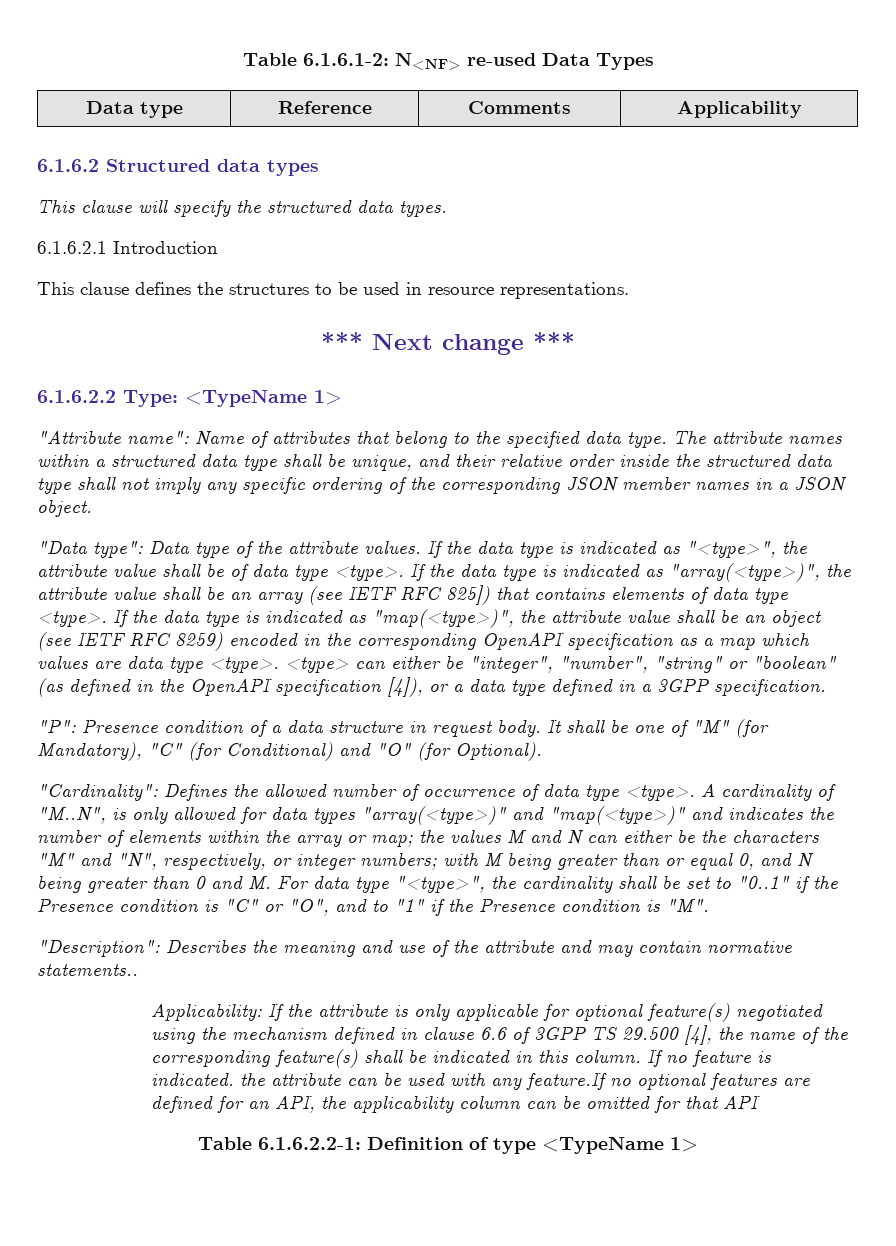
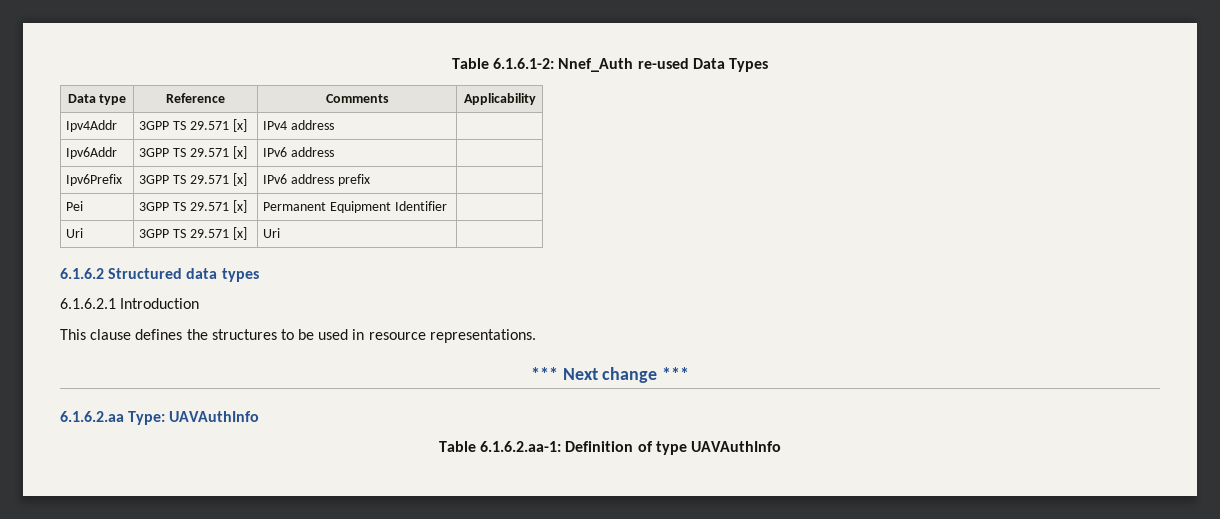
[394,53,461,71] N<NF> -> [558,58,634,72] Nnef_Auth
[37,159,319,176] [37,199,447,217] // 6.1.6.2 Structured data types // This clause will specify the structured data types. -> [66,120,118,132] [139,119,247,132] [263,120,335,130] [66,147,118,159] [139,146,247,159] [263,147,335,157] [66,174,123,186] [139,173,247,186] [263,174,370,186] [66,201,84,211] [139,200,247,213] [263,201,447,213] [66,228,84,238] [139,227,247,240] [263,228,281,238] [60,268,259,282] // Ipv4Addr | 3GPP TS 29.571 [x] | IPv4 address | // Ipv6Addr | 3GPP TS 29.571 [x] | IPv6 address | // Ipv6Prefix | 3GPP TS 29.571 [x] | IPv6 address prefix | // Pei | 3GPP TS 29.571 [x] | Permanent Equipment Identifier | // Uri | 3GPP TS 29.571 [x] | Uri | // 6.1.6.2 Structured data types
[37,390,342,407] [37,430,842,448] [37,453,833,471] [37,476,847,494] [37,499,92,517] [37,540,807,558] [37,563,851,582] [37,585,788,605] [37,609,822,628] [37,632,810,651] [37,655,837,673] [37,677,826,697] [37,719,769,738] [37,742,542,761] [37,783,836,801] [37,806,834,825] [37,829,819,847] [37,852,814,870] [37,875,838,893] [37,898,709,916] [37,939,792,957] [37,964,138,976] [151,1003,824,1022] [151,1025,849,1045] [151,1049,772,1068] [151,1072,811,1090] [151,1095,761,1113] [198,1137,361,1150] 6.1.6.2.2 Type: <TypeName 1> // "Attribute name": Name of attributes that belong to the specified data type. The attribute names within a structured data type shall be unique, and their relative order inside the structured data type shall not imply any specific ordering of the corresponding JSON member names in a JSON object. // "Data type": Data type of the attribute values. If the data type is indicated as "<type>", the attribute value shall be of data type <type>. If the data type is indicated as "array(<type>)", the attribute value shall be an array (see IETF RFC 825]) that contains elements of data type <type>. If the data type is indicated as "map(<type>)", the attribute value shall be an object (see IETF RFC 8259) encoded in the corresponding OpenAPI specification as a map which values are data type <type>. <type> can either be "integer", "number", "string" or "boolean" (as defined in the OpenAPI specification [4]), or a data type defined in a 3GPP specification. // "P": Presence condition of a data structure in request body. It shall be one of "M" (for Mandatory), "C" (for Conditional) and "O" (for Optional). // "Cardinality": Defines the allowed number of occurrence of data type <type>. A cardinality of "M..N", is only allowed for data types "array(<type>)" and "map(<type>)" and indicates the number of elements within the array or map; the values M and N can either be the characters "M" and "N", respectively, or integer numbers; with M being greater than or equal 0, and N being greater than 0 and M. For data type "<type>", the cardinality shall be set to "0..1" if the Presence condition is "C" or "O", and to "1" if the Presence condition is "M". // "Description": Describes the meaning and use of the attribute and may contain normative statements.. // Applicability: If the attribute is only applicable for optional feature(s) negotiated using the mechanism defined in clause 6.6 of 3GPP TS 29.500 [4], the name of the corresponding feature(s) shall be indicated in this column. If no feature is indicated. the attribute can be used with any feature.If no optional features are defined for an API, the applicability column can be omitted for that API // Table 6.1.6.2.2-1: -> [60,411,260,425] [439,441,562,452] 6.1.6.2.aa Type: UAVAuthInfo // Table 6.1.6.2.aa-1:
[542,1137,698,1154] <TypeName 1> -> [690,441,781,452] UAVAuthInfo

